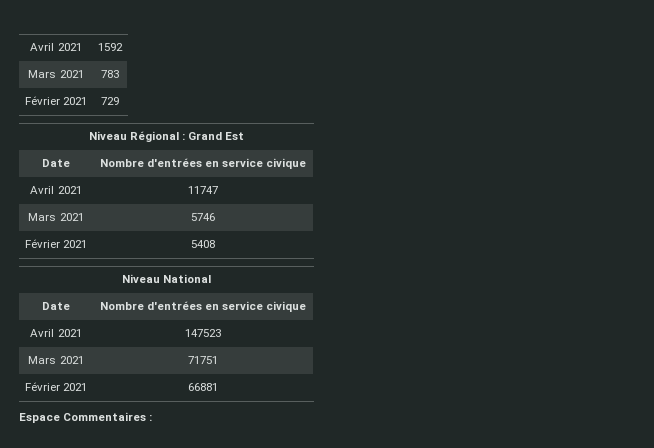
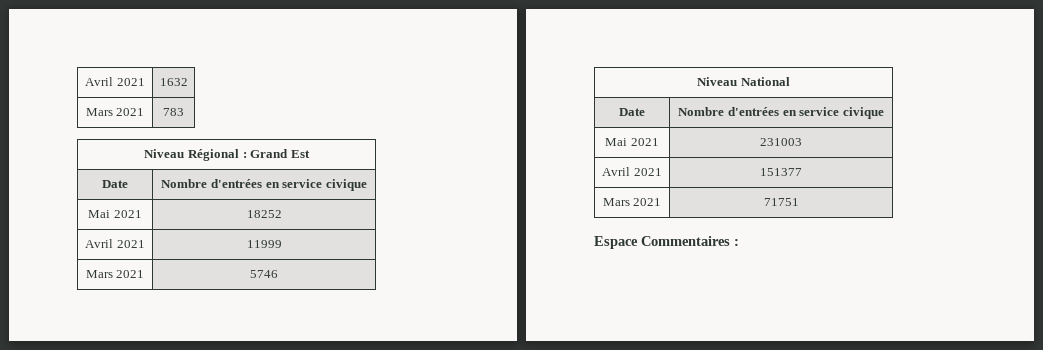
[30,43,82,51] [98,43,123,51] Avril 2021 | 1592 -> [85,77,145,86] [159,78,188,86] Avril 2021 | 1632
[24,96,88,105] [101,97,119,105] // Février 2021 | 729 -> (184, 112) none
[30,186,82,194] [188,186,218,194] // Avril 2021 | 11747 -> [88,210,142,218] [246,210,282,218] [85,239,145,248] [246,240,282,248] // Mai 2021 | 18252 // Avril 2021 | 11999
[24,239,88,248] [191,240,215,248] // Février 2021 | 5408 -> (278, 274) none
[30,329,82,337] [185,329,221,337] // Avril 2021 | 147523 -> [605,138,659,146] [760,138,802,146] [602,167,662,176] [760,168,802,176] // Mai 2021 | 231003 // Avril 2021 | 151377
[24,382,88,391] [188,383,218,391] // Février 2021 | 66881 -> (799, 202) none

